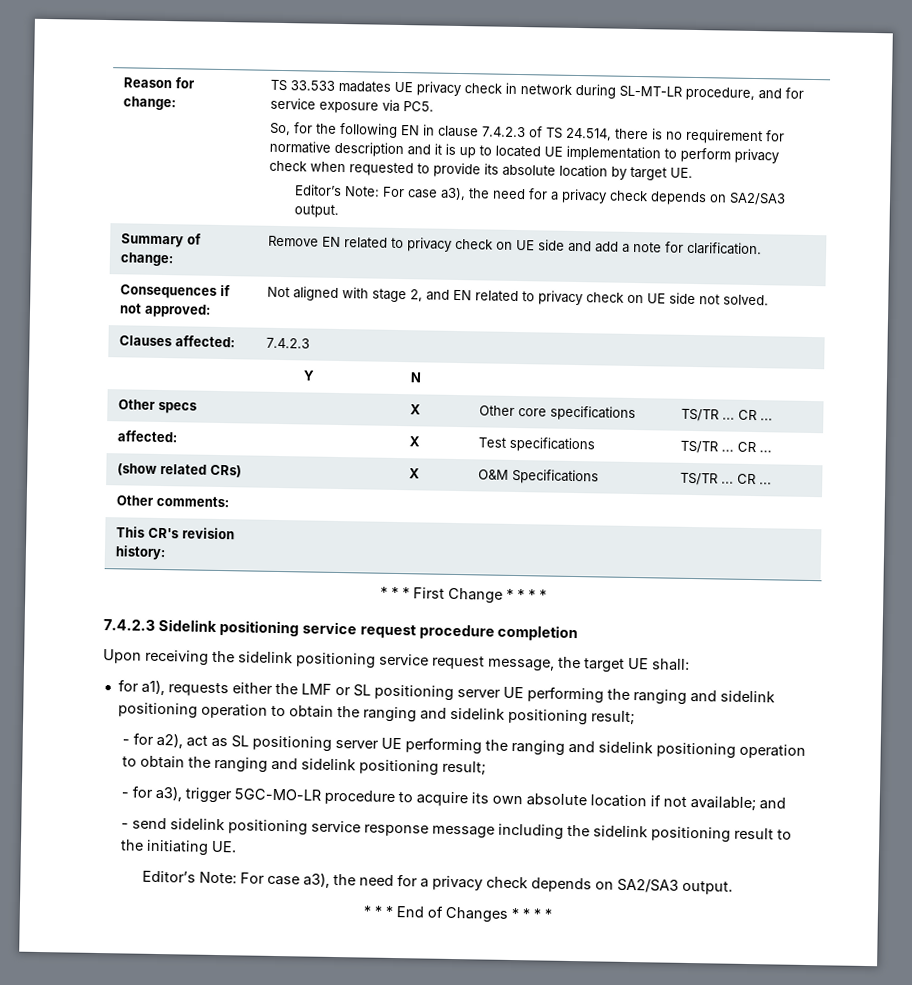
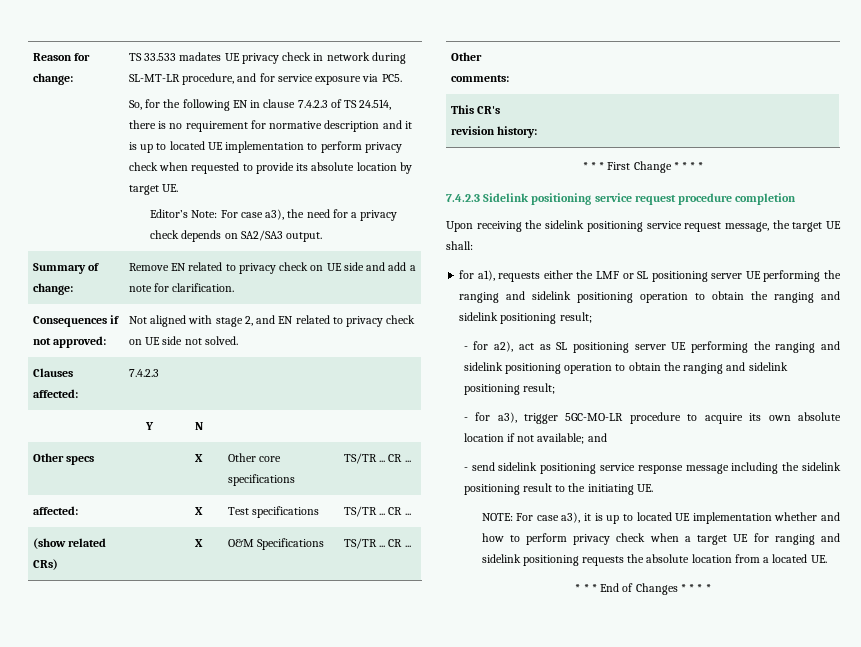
[141,870,733,895] Editor’s Note: For case a3), the need for a privacy check depends on SA2/SA3 output. -> [481,512,840,524] [481,533,840,545] [481,554,827,566] NOTE: For case a3), it is up to located UE implementation whether and how to perform privacy check when a target UE for ranging and sidelink positioning requests the absolute location from a located UE.

